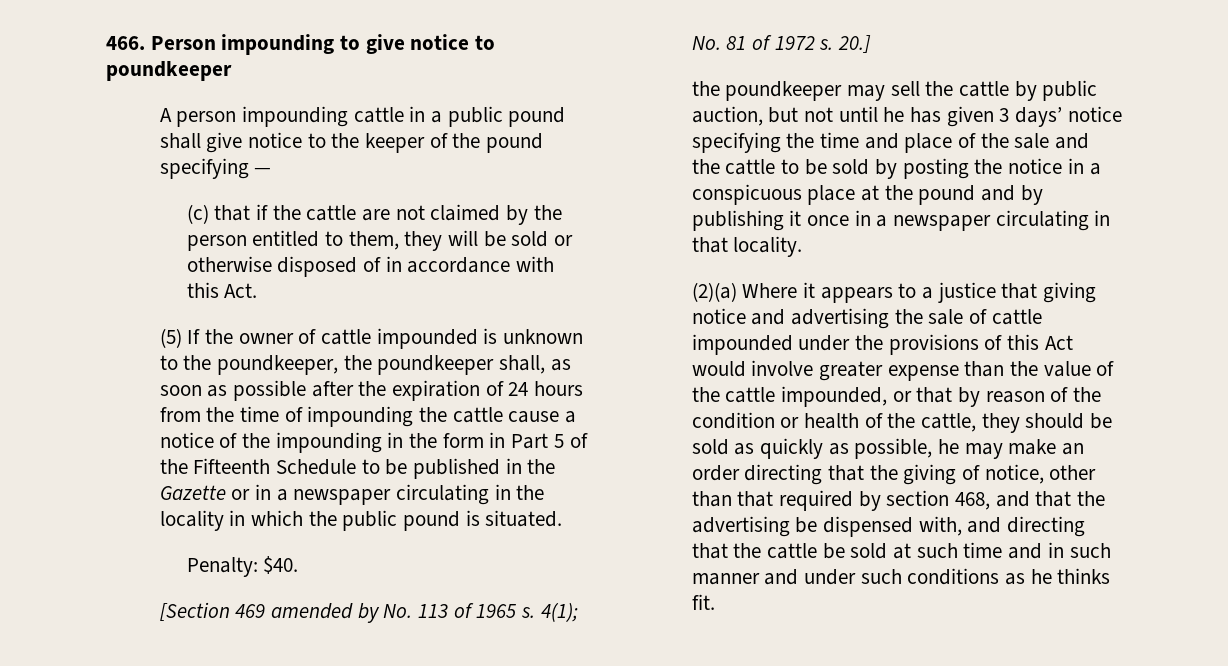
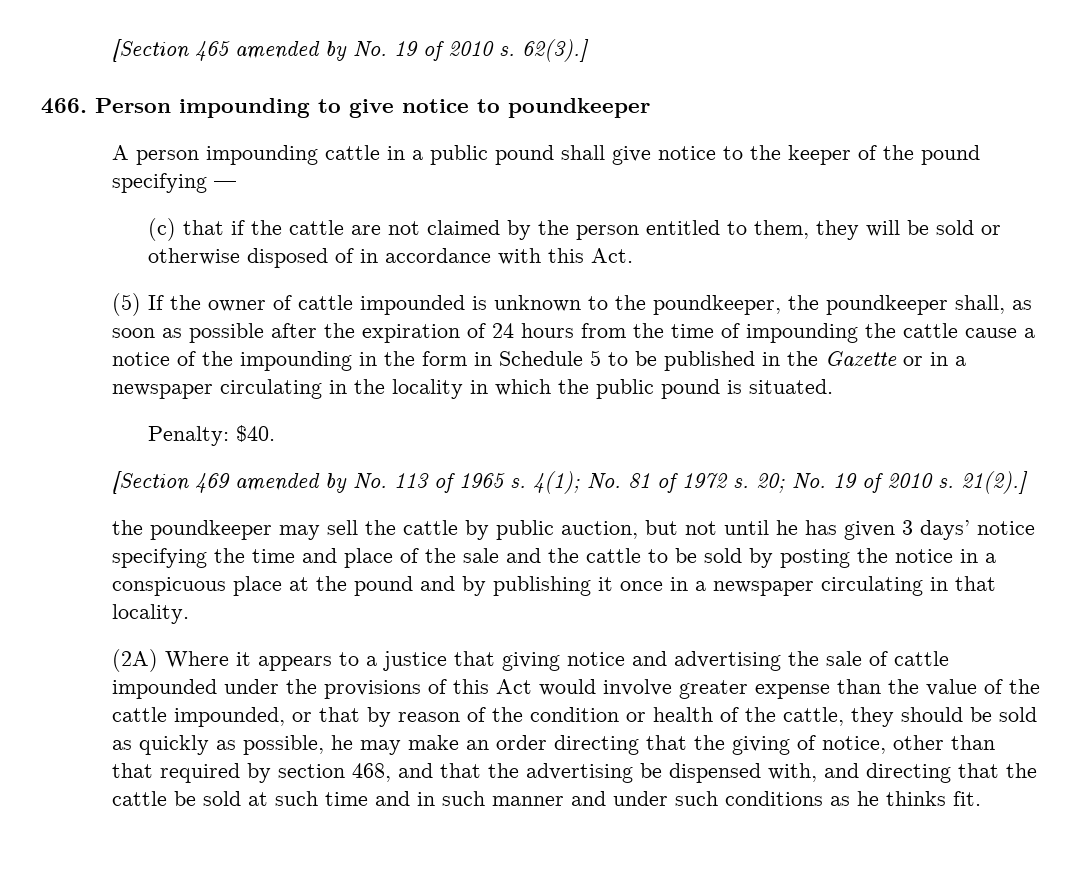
(106, 43) none -> [112,39,590,62] [Section 465 amended by No. 19 of 2010 s. 62(3).] //
[511,433,588,449] [159,458,357,475] Part 5 of the Fifteenth Schedule -> [499,350,602,366] Schedule 5
[838,35,872,53] 20.] -> [756,471,1029,494] 20; No. 19 of 2010 s. 21(2).]
[691,282,737,302] (2)(a) -> [112,649,159,672] (2A)

